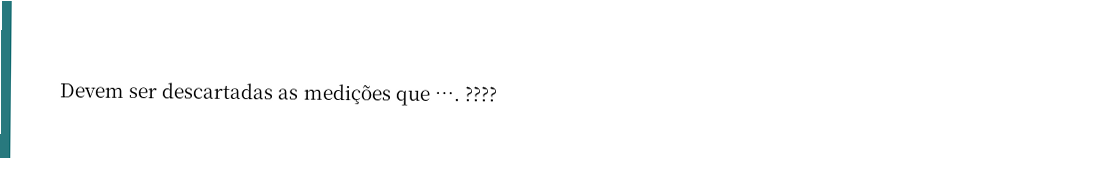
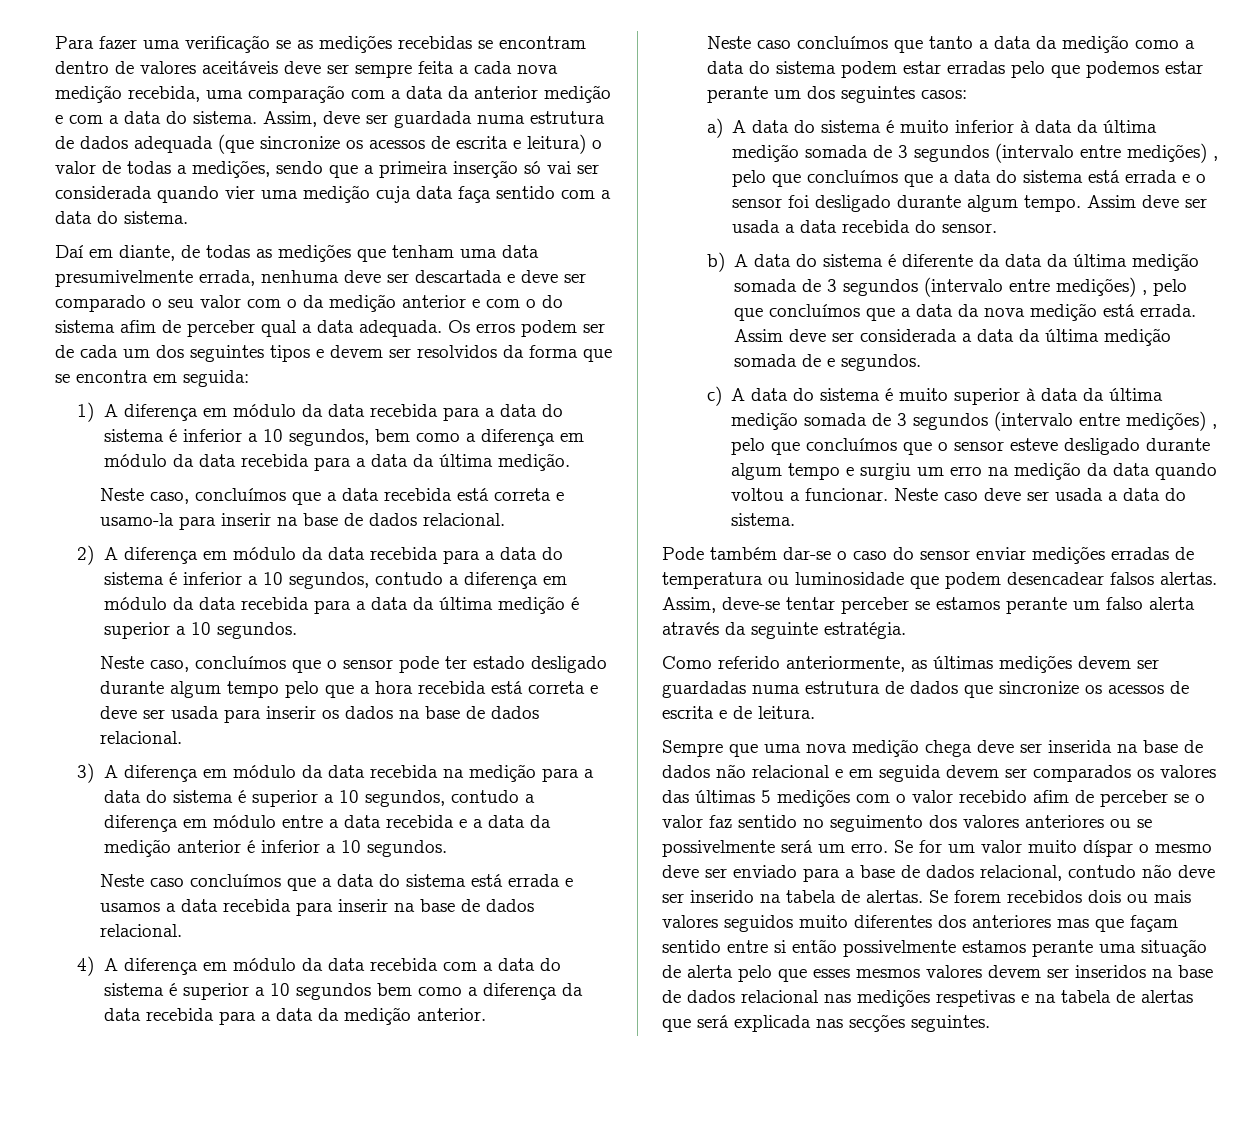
[59,82,497,106] Devem ser descartadas as medições que …. ???? -> [55,35,586,53] [55,61,558,78] [55,85,611,103] [55,111,605,128] [55,134,602,154] [55,160,599,178] [55,185,611,203] [55,211,188,224] [55,244,539,262] [55,270,586,287] [55,294,563,312] [55,320,605,337] [55,345,612,362] [55,370,249,387] [77,402,563,422] [103,429,584,446] [103,453,570,471] [99,488,564,505] [99,513,505,530] [77,545,563,565] [103,572,567,589] [103,596,579,614] [103,622,297,639] [99,656,607,673] [99,681,598,698] [99,706,539,723] [99,731,182,744] [77,763,594,783] [103,790,535,807] [103,815,551,832] [103,839,447,857] [99,874,573,891] [99,899,534,916] [99,924,182,937] [77,956,561,976] [103,983,583,1000] [103,1007,486,1025] [706,35,1195,53] [706,61,1203,78] [706,86,967,103] [706,118,1158,138] [732,143,1219,163] [732,170,1207,187] [732,195,1208,212] [732,220,998,233] [706,252,1200,272] [734,277,1188,297] [734,303,1197,321] [734,328,1172,346] [734,354,922,371] [706,386,1164,406] [731,411,1218,431] [731,438,1211,455] [731,462,1218,480] [731,488,1187,501] [731,513,796,526] [662,546,1194,564] [662,572,1217,589] [662,597,1195,614] [662,622,906,639] [662,655,1159,673] [662,681,1189,698] [662,706,815,719] [662,739,1203,757] [662,764,1216,782] [662,789,1205,807] [662,815,1152,832] [662,840,1212,857] [662,864,1215,882] [662,890,1191,903] [662,915,1178,932] [662,939,1207,957] [662,965,1213,982] [662,989,1193,1007] [662,1014,990,1032] Para fazer uma verificação se as medições recebidas se encontram dentro de valores aceitáveis deve ser sempre feita a cada nova medição recebida, uma comparação com a data da anterior medição e com a data do sistema. Assim, deve ser guardada numa estrutura de dados adequada (que sincronize os acessos de escrita e leitura) o valor de todas a medições, sendo que a primeira inserção só vai ser considerada quando vier uma medição cuja data faça sentido com a data do sistema. // Daí em diante, de todas as medições que tenham uma data presumivelmente errada, nenhuma deve ser descartada e deve ser comparado o seu valor com o da medição anterior e com o do sistema afim de perceber qual a data adequada. Os erros podem ser de cada um dos seguintes tipos e devem ser resolvidos da forma que se encontra em seguida: // 1) A diferença em módulo da data recebida para a data do sistema é inferior a 10 segundos, bem como a diferença em módulo da data recebida para a data da última medição. // Neste caso, concluímos que a data recebida está correta e usamo-la para inserir na base de dados relacional. // 2) A diferença em módulo da data recebida para a data do sistema é inferior a 10 segundos, contudo a diferença em módulo da data recebida para a data da última medição é superior a 10 segundos. // Neste caso, concluímos que o sensor pode ter estado desligado durante algum tempo pelo que a hora recebida está correta e deve ser usada para inserir os dados na base de dados relacional. // 3) A diferença em módulo da data recebida na medição para a data do sistema é superior a 10 segundos, contudo a diferença em módulo entre a data recebida e a data da medição anterior é inferior a 10 segundos. // Neste caso concluímos que a data do sistema está errada e usamos a data recebida para inserir na base de dados relacional. // 4) A diferença em módulo da data recebida com a data do sistema é superior a 10 segundos bem como a diferença da data recebida para a data da medição anterior. // Neste caso concluímos que tanto a data da medição como a data do sistema podem estar erradas pelo que podemos estar perante um dos seguintes casos: // a) A data do sistema é muito inferior à data da última medição somada de 3 segundos (intervalo entre medições) , pelo que concluímos que a data do sistema está errada e o sensor foi desligado durante algum tempo. Assim deve ser usada a data recebida do sensor. // b) A data do sistema é diferente da data da última medição somada de 3 segundos (intervalo entre medições) , pelo que concluímos que a data da nova medição está errada. Assim deve ser considerada a data da última medição somada de e segundos. // c) A data do sistema é muito superior à data da última medição somada de 3 segundos (intervalo entre medições) , pelo que concluímos que o sensor esteve desligado durante algum tempo e surgiu um erro na medição da data quando voltou a funcionar. Neste caso deve ser usada a data do sistema. // Pode também dar-se o caso do sensor enviar medições erradas de temperatura ou luminosidade que podem desencadear falsos alertas. Assim, deve-se tentar perceber se estamos perante um falso alerta através da seguinte estratégia. // Como referido anteriormente, as últimas medições devem ser guardadas numa estrutura de dados que sincronize os acessos de escrita e de leitura. // Sempre que uma nova medição chega deve ser inserida na base de dados não relacional e em seguida devem ser comparados os valores das últimas 5 medições com o valor recebido afim de perceber se o valor faz sentido no seguimento dos valores anteriores ou se possivelmente será um erro. Se for um valor muito díspar o mesmo deve ser enviado para a base de dados relacional, contudo não deve ser inserido na tabela de alertas. Se forem recebidos dois ou mais valores seguidos muito diferentes dos anteriores mas que façam sentido entre si então possivelmente estamos perante uma situação de alerta pelo que esses mesmos valores devem ser inseridos na base de dados relacional nas medições respetivas e na tabela de alertas que será explicada nas secções seguintes.

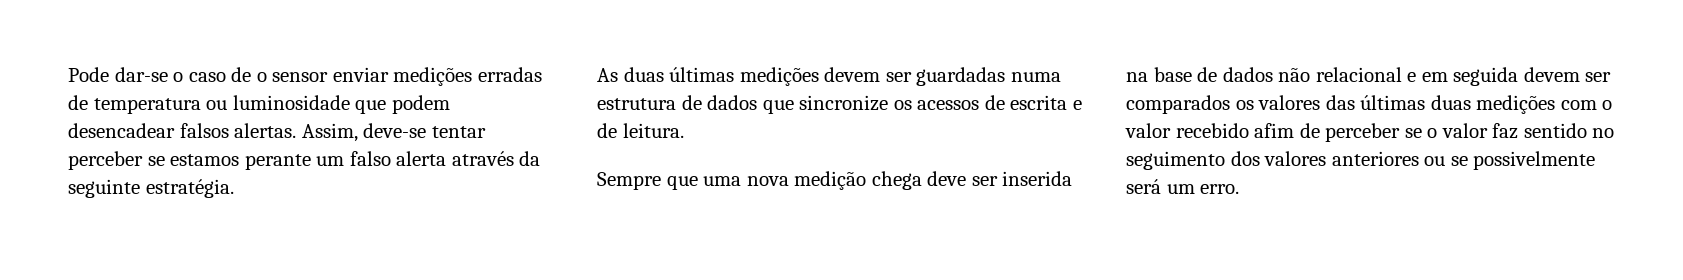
[55,35,586,53] [55,61,558,78] [55,85,611,103] [55,111,605,128] [55,134,602,154] [55,160,599,178] [55,185,611,203] [55,211,188,224] [55,244,539,262] [55,270,586,287] [55,294,563,312] [55,320,605,337] [55,345,612,362] [55,370,249,387] [77,402,563,422] [103,429,584,446] [103,453,570,471] [99,488,564,505] [99,513,505,530] [77,545,563,565] [103,572,567,589] [103,596,579,614] [103,622,297,639] [99,656,607,673] [99,681,598,698] [99,706,539,723] [99,731,182,744] [77,763,594,783] [103,790,535,807] [103,815,551,832] [103,839,447,857] [99,874,573,891] [99,899,534,916] [99,924,182,937] [77,956,561,976] [103,983,583,1000] [103,1007,486,1025] [706,35,1195,53] [706,61,1203,78] [706,86,967,103] [706,118,1158,138] [732,143,1219,163] [732,170,1207,187] [732,195,1208,212] [732,220,998,233] [706,252,1200,272] [734,277,1188,297] [734,303,1197,321] [734,328,1172,346] [734,354,922,371] [706,386,1164,406] [731,411,1218,431] [731,438,1211,455] [731,462,1218,480] [731,488,1187,501] [731,513,796,526] [662,547,777,560] Para fazer uma verificação se as medições recebidas se encontram dentro de valores aceitáveis deve ser sempre feita a cada nova medição recebida, uma comparação com a data da anterior medição e com a data do sistema. Assim, deve ser guardada numa estrutura de dados adequada (que sincronize os acessos de escrita e leitura) o valor de todas a medições, sendo que a primeira inserção só vai ser considerada quando vier uma medição cuja data faça sentido com a data do sistema. // Daí em diante, de todas as medições que tenham uma data presumivelmente errada, nenhuma deve ser descartada e deve ser comparado o seu valor com o da medição anterior e com o do sistema afim de perceber qual a data adequada. Os erros podem ser de cada um dos seguintes tipos e devem ser resolvidos da forma que se encontra em seguida: // 1) A diferença em módulo da data recebida para a data do sistema é inferior a 10 segundos, bem como a diferença em módulo da data recebida para a data da última medição. // Neste caso, concluímos que a data recebida está correta e usamo-la para inserir na base de dados relacional. // 2) A diferença em módulo da data recebida para a data do sistema é inferior a 10 segundos, contudo a diferença em módulo da data recebida para a data da última medição é superior a 10 segundos. // Neste caso, concluímos que o sensor pode ter estado desligado durante algum tempo pelo que a hora recebida está correta e deve ser usada para inserir os dados na base de dados relacional. // 3) A diferença em módulo da data recebida na medição para a data do sistema é superior a 10 segundos, contudo a diferença em módulo entre a data recebida e a data da medição anterior é inferior a 10 segundos. // Neste caso concluímos que a data do sistema está errada e usamos a data recebida para inserir na base de dados relacional. // 4) A diferença em módulo da data recebida com a data do sistema é superior a 10 segundos bem como a diferença da data recebida para a data da medição anterior. // Neste caso concluímos que tanto a data da medição como a data do sistema podem estar erradas pelo que podemos estar perante um dos seguintes casos: // a) A data do sistema é muito inferior à data da última medição somada de 3 segundos (intervalo entre medições) , pelo que concluímos que a data do sistema está errada e o sensor foi desligado durante algum tempo. Assim deve ser usada a data recebida do sensor. // b) A data do sistema é diferente da data da última medição somada de 3 segundos (intervalo entre medições) , pelo que concluímos que a data da nova medição está errada. Assim deve ser considerada a data da última medição somada de e segundos. // c) A data do sistema é muito superior à data da última medição somada de 3 segundos (intervalo entre medições) , pelo que concluímos que o sensor esteve desligado durante algum tempo e surgiu um erro na medição da data quando voltou a funcionar. Neste caso deve ser usada a data do sistema. // Pode também -> [68,67,109,82] Pode
[893,547,914,560] do -> [231,67,267,82] de o
[662,656,927,672] Como referido anteriormente, as -> [597,67,664,82] As duas
[761,790,771,803] 5 -> [1430,95,1471,110] duas
[894,840,1212,857] [662,864,1215,882] [662,890,1191,903] [662,915,1178,932] [662,939,1207,957] [662,965,1213,982] [662,989,1193,1007] [662,1014,990,1032] Se for um valor muito díspar o mesmo deve ser enviado para a base de dados relacional, contudo não deve ser inserido na tabela de alertas. Se forem recebidos dois ou mais valores seguidos muito diferentes dos anteriores mas que façam sentido entre si então possivelmente estamos perante uma situação de alerta pelo que esses mesmos valores devem ser inseridos na base de dados relacional nas medições respetivas e na tabela de alertas que será explicada nas secções seguintes. -> (1240, 189) none

